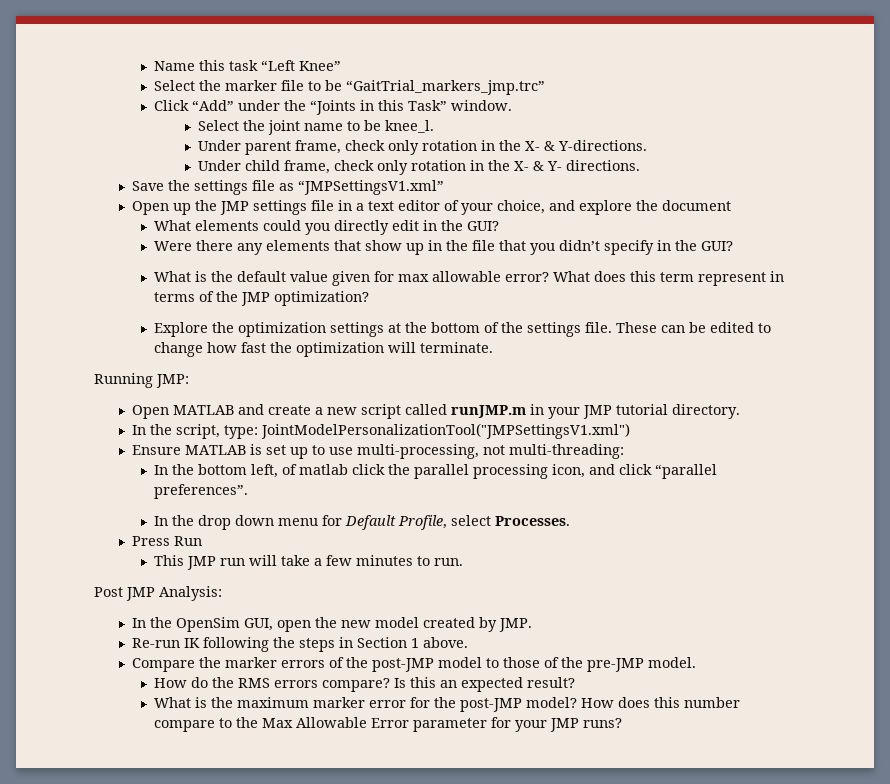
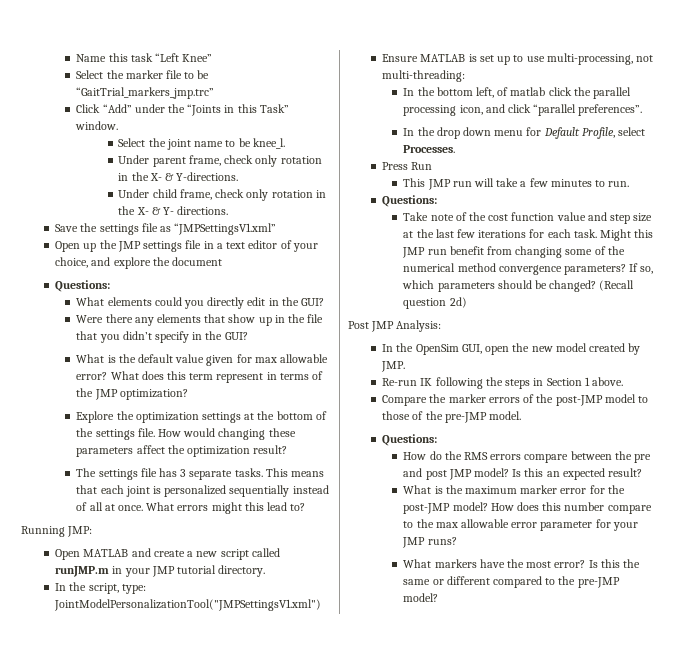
(732, 205) none -> [55,280,111,292] // Questions:
[616,322,772,333] [154,342,494,357] These can be edited to change how fast the optimization will terminate. -> [157,428,296,440] [76,445,288,457] [76,468,325,480] [76,485,329,497] [76,502,306,514] How would changing these parameters affect the optimization result? // The settings file has 3 separate tasks. This means that each joint is personalized sequentially instead of all at once. What errors might this lead to?
(464, 562) none -> [382,195,438,207] [403,212,653,224] [403,229,654,241] [402,246,625,258] [403,263,654,275] [402,280,635,292] [403,297,467,309] // Questions: // Take note of the cost function value and step size at the last few iterations for each task. Might this JMP run benefit from changing some of the numerical method convergence parameters? If so, which parameters should be changed? (Recall question 2d)
(697, 662) none -> [382,434,438,446] // Questions:
[322,678,391,692] compare? -> [524,451,652,463] [403,468,509,480] compare between the pre and post JMP model?
[262,717,410,728] Max Allowable Error -> [435,519,538,528] max allowable error
(623, 723) none -> [403,559,641,568] [403,576,620,588] [403,593,439,602] // What markers have the most error? Is this the same or different compared to the pre-JMP model?

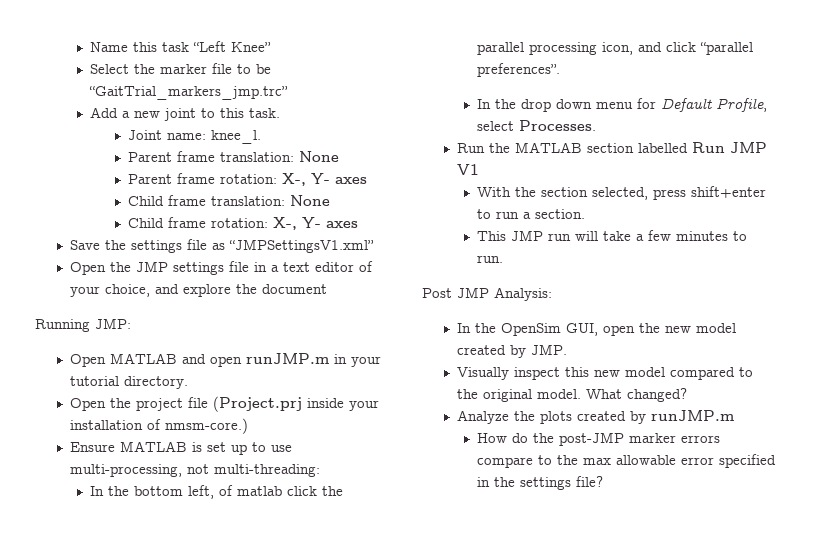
[76,104,289,116] [75,121,119,130] [118,138,285,150] [118,155,322,167] [118,172,239,181] [118,189,326,201] [118,206,229,215] Click “Add” under the “Joints in this Task” window. // Select the joint name to be knee_l. // Under parent frame, check only rotation in the X- & Y-directions. // Under child frame, check only rotation in the X- & Y- directions. -> [89,107,280,121] [128,130,262,144] [128,151,340,162] [128,173,368,186] [128,195,331,206] [128,217,359,230] Add a new joint to this task. // Joint name: knee_l. // Parent frame translation: None // Parent frame rotation: X-, Y- axes // Child frame translation: None // Child frame rotation: X-, Y- axes
[83,243,97,252] up -> (107, 268) none
[55,280,111,292] [76,297,325,309] [76,314,324,326] [76,331,248,343] [76,354,329,366] [76,371,324,383] [76,388,188,400] [76,411,327,423] [76,428,296,440] [76,445,288,457] [76,468,325,480] [76,485,329,497] [76,502,306,514] // Questions: // What elements could you directly edit in the GUI? // Were there any elements that show up in the file that you didn’t specify in the GUI? // What is the default value given for max allowable error? What does this term represent in terms of the JMP optimization? // Explore the optimization settings at the bottom of the settings file. How would changing these parameters affect the optimization result? // The settings file has 3 separate tasks. This means that each joint is personalized sequentially instead of all at once. What errors might this lead to? -> (328, 289) none
[153,548,280,560] create a new script called -> [210,356,243,367] open
[151,566,175,577] JMP -> (382, 361) none
[55,582,146,594] [54,599,322,611] In the script, type: JointModelPersonalizationTool("JMPSettingsV1.xml") -> [70,396,380,412] [70,418,249,434] Open the project file (Project.prj inside your installation of nmsm-core.)
[382,162,433,170] Press Run -> [457,142,768,153] [457,164,480,175] [476,186,766,200] [476,209,585,219] Run the MATLAB section labelled Run JMP V1 // With the section selected, press shift+enter to run a section.
[382,195,438,207] [403,212,653,224] [403,229,654,241] [402,246,625,258] [403,263,654,275] [402,280,635,292] [403,297,467,309] // Questions: // Take note of the cost function value and step size at the last few iterations for each task. Might this JMP run benefit from changing some of the numerical method convergence parameters? If so, which parameters should be changed? (Recall question 2d) -> (503, 259) none
[382,377,624,389] [382,394,649,406] [382,411,522,423] [382,434,438,446] [403,451,652,463] [403,468,643,480] [403,485,625,494] [403,502,605,514] Re-run IK following the steps in Section 1 above. // Compare the marker errors of the post-JMP model to those of the pre-JMP model. // Questions: // How do the RMS errors compare between the pre and post JMP model? Is this an expected result? // What is the maximum marker error for the post-JMP model? How does this number -> [457,367,754,380] [457,388,688,402] [457,410,735,424] [476,432,720,446] Visually inspect this new model compared to the original model. What changed? // Analyze the plots created by runJMP.m // How do the post-JMP marker errors
[540,519,638,531] [402,537,457,548] [403,559,641,568] [403,576,620,588] [403,593,439,602] parameter for your JMP runs? // What markers have the most error? Is this the same or different compared to the pre-JMP model? -> [718,454,776,468] [476,476,603,490] specified in the settings file?

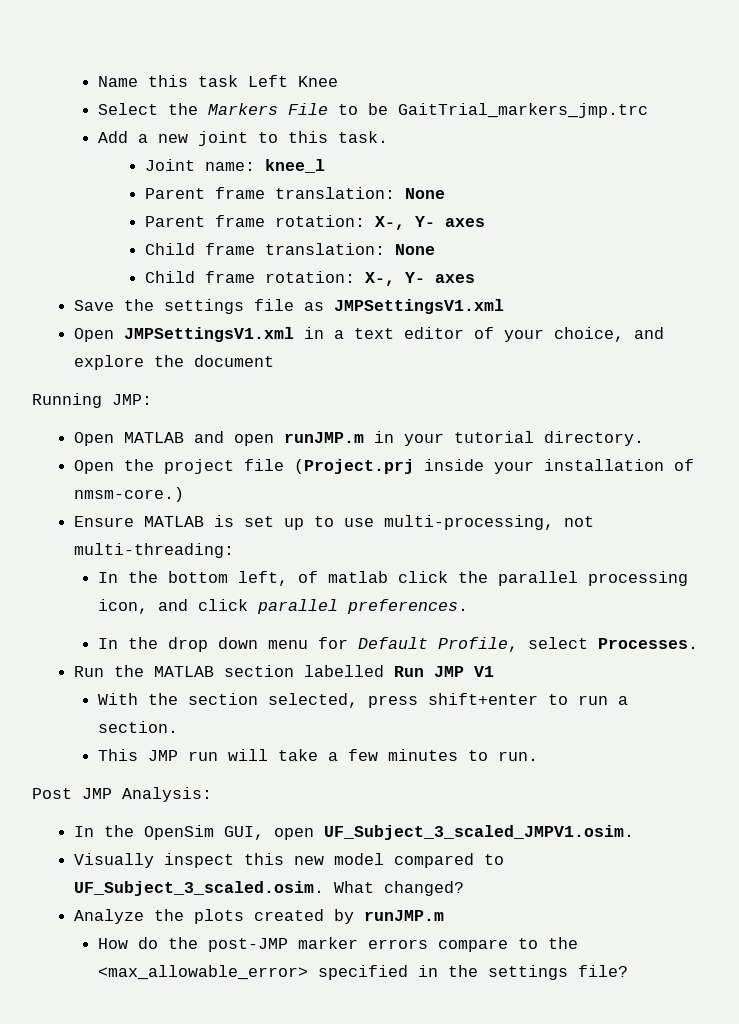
[192,41,271,52] “Left Knee” -> [247,75,338,87] Left Knee
[159,63,232,74] marker file -> [207,103,328,115] Markers File
[88,86,288,100] “GaitTrial_markers_jmp.trc” -> [397,103,648,118] GaitTrial_markers_jmp.trc
[211,130,262,144] knee_l. -> [265,159,326,173] knee_l
[229,239,375,253] [70,261,250,275] “JMPSettingsV1.xml” // Open the JMP settings file -> [333,299,504,314] [73,327,294,342] JMPSettingsV1.xml // Open JMPSettingsV1.xml
[699,42,753,55] [476,63,560,77] “parallel preferences”. -> [256,599,468,614] parallel preferences.
[639,323,737,333] [457,344,568,358] the new model created by JMP. -> [323,825,634,840] UF_Subject_3_scaled_JMPV1.osim.
[457,389,582,402] the original model. -> [73,881,324,896] UF_Subject_3_scaled.osim.
[582,455,714,465] max allowable error -> [97,965,308,980] <max_allowable_error>

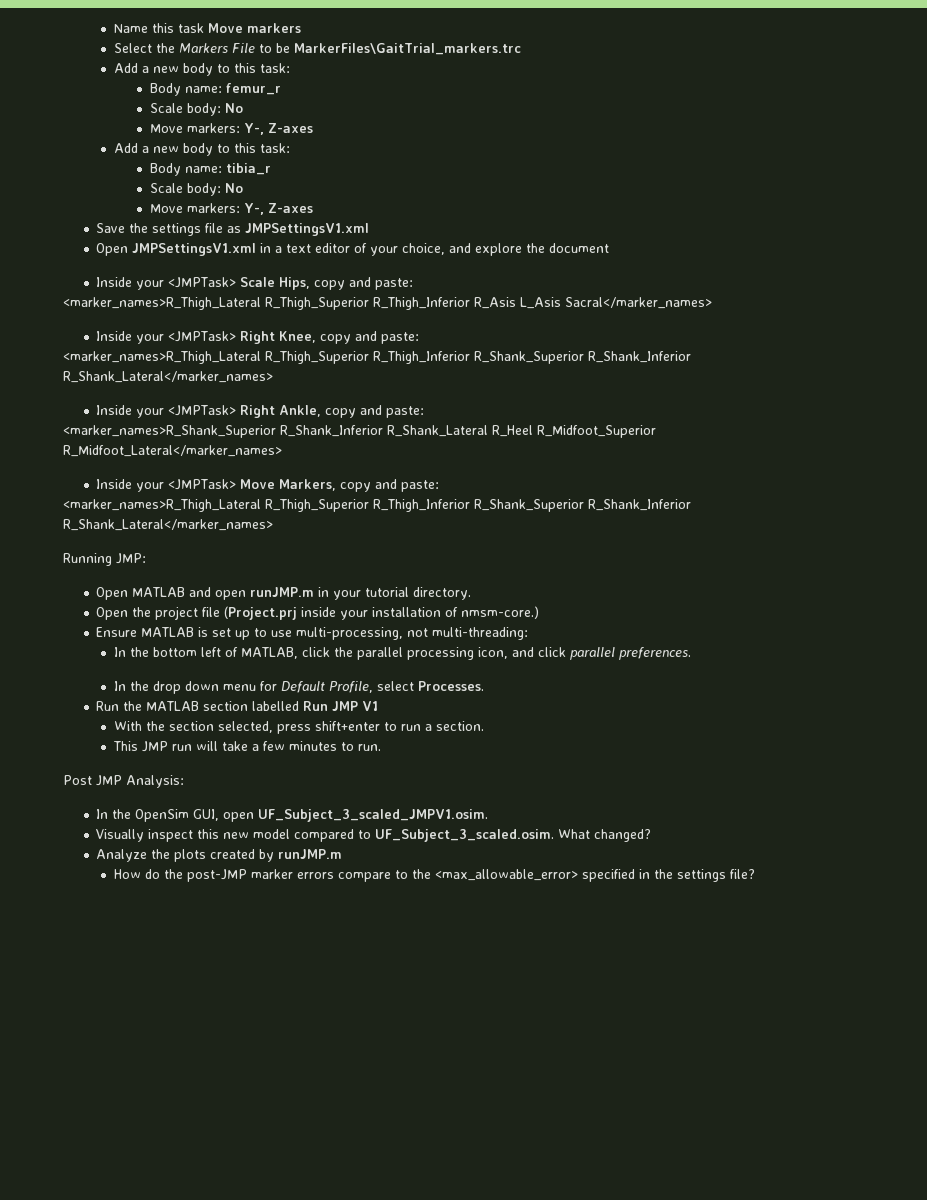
[247,75,338,87] Left Knee -> [208,23,302,33] Move markers
[397,103,648,118] [97,131,388,146] [145,159,326,173] [145,187,446,199] [145,215,486,230] [145,243,436,255] [145,271,476,286] GaitTrial_markers_jmp.trc // Add a new joint to this task. // Joint name: knee_l // Parent frame translation: None // Parent frame rotation: X-, Y- axes // Child frame translation: None // Child frame rotation: X-, Y- axes -> [294,43,522,55] [114,63,291,76] [149,83,281,96] [149,103,243,116] [149,123,313,135] [114,143,291,156] [149,163,271,176] [149,183,243,196] [149,203,313,215] MarkerFiles\GaitTrial_markers.trc // Add a new body to this task: // Body name: femur_r // Scale body: No // Move markers: Y-, Z-axes // Add a new body to this task: // Body name: tibia_r // Scale body: No // Move markers: Y-, Z-axes
(274, 361) none -> [96,277,414,290] [63,297,712,310] [96,331,420,344] [63,351,691,364] [63,371,273,383] [96,405,425,418] [63,425,656,438] [63,445,282,457] [96,479,440,492] [63,499,691,512] [63,519,273,531] // Inside your <JMPTask> Scale Hips, copy and paste: // <marker_names>R_Thigh_Lateral R_Thigh_Superior R_Thigh_Inferior R_Asis L_Asis Sacral</marker_names> // Inside your <JMPTask> Right Knee, copy and paste: // <marker_names>R_Thigh_Lateral R_Thigh_Superior R_Thigh_Inferior R_Shank_Superior R_Shank_Inferior R_Shank_Lateral</marker_names> // Inside your <JMPTask> Right Ankle, copy and paste: // <marker_names>R_Shank_Superior R_Shank_Inferior R_Shank_Lateral R_Heel R_Midfoot_Superior R_Midfoot_Lateral</marker_names> // Inside your <JMPTask> Move Markers, copy and paste: // <marker_names>R_Thigh_Lateral R_Thigh_Superior R_Thigh_Inferior R_Shank_Superior R_Shank_Inferior R_Shank_Lateral</marker_names>
[237,571,388,586] left, of matlab -> [201,647,299,659] left of MATLAB,

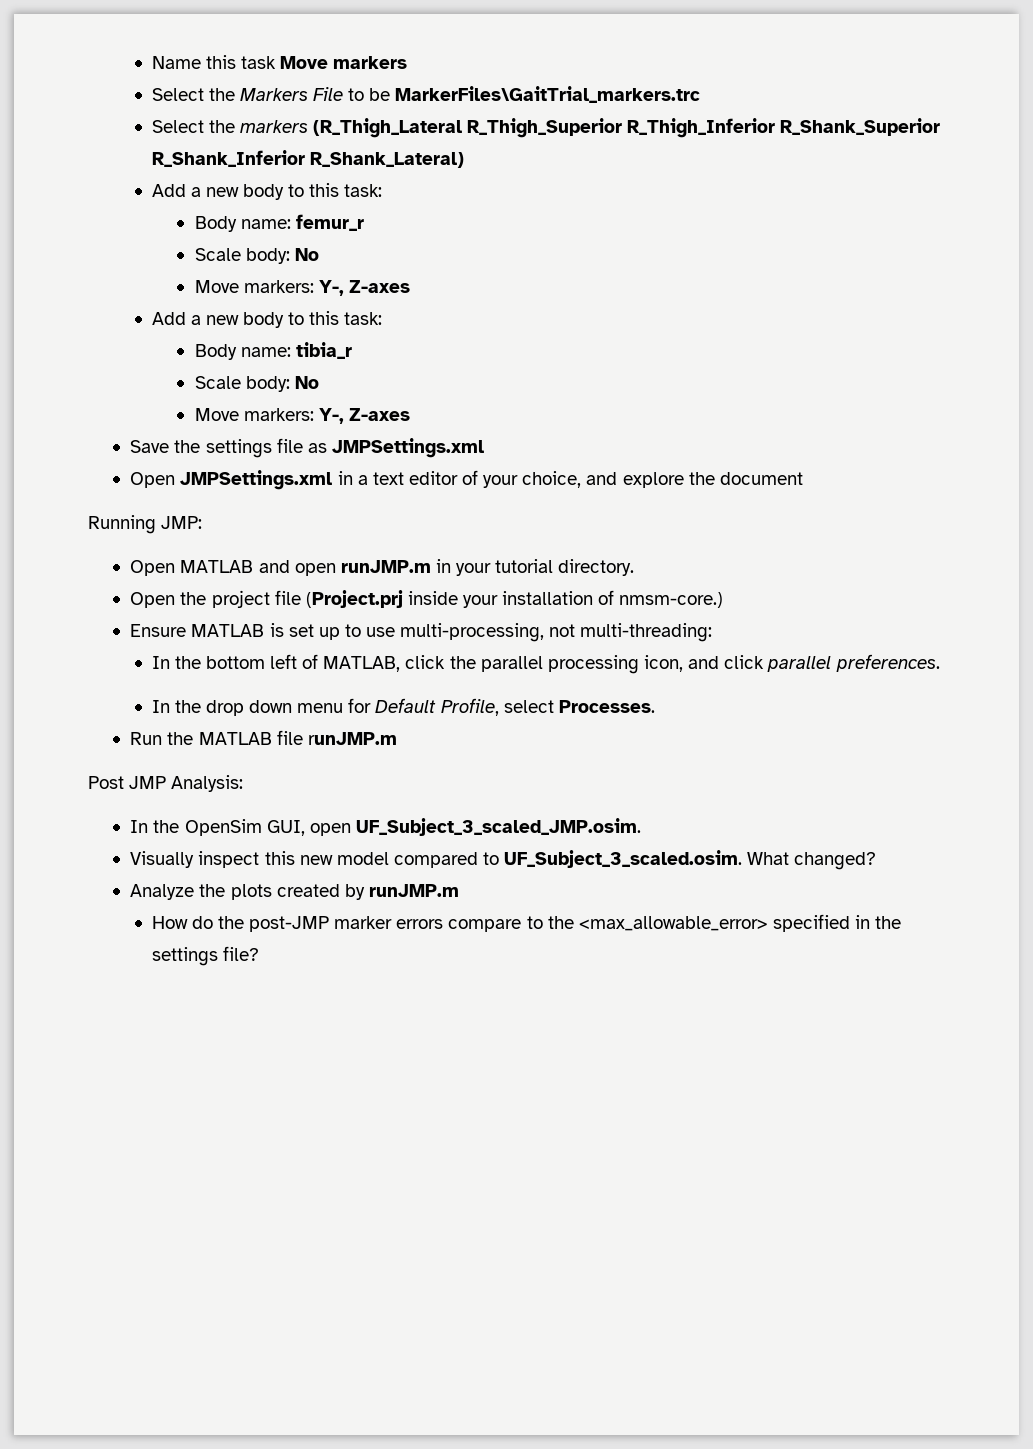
(522, 49) none -> [151,118,941,138] [151,150,464,168] // Select the markers (R_Thigh_Lateral R_Thigh_Superior R_Thigh_Inferior R_Shank_Superior R_Shank_Inferior R_Shank_Lateral)
[245,223,370,236] [96,243,257,256] JMPSettingsV1.xml // Open JMPSettingsV1.xml -> [331,438,484,458] [130,470,333,490] JMPSettings.xml // Open JMPSettings.xml
[96,277,414,290] [63,297,712,310] [96,331,420,344] [63,351,691,364] [63,371,273,383] [96,405,425,418] [63,425,656,438] [63,445,282,457] [96,479,440,492] [63,499,691,512] [63,519,273,531] // Inside your <JMPTask> Scale Hips, copy and paste: // <marker_names>R_Thigh_Lateral R_Thigh_Superior R_Thigh_Inferior R_Asis L_Asis Sacral</marker_names> // Inside your <JMPTask> Right Knee, copy and paste: // <marker_names>R_Thigh_Lateral R_Thigh_Superior R_Thigh_Inferior R_Shank_Superior R_Shank_Inferior R_Shank_Lateral</marker_names> // Inside your <JMPTask> Right Ankle, copy and paste: // <marker_names>R_Shank_Superior R_Shank_Inferior R_Shank_Lateral R_Heel R_Midfoot_Superior R_Midfoot_Lateral</marker_names> // Inside your <JMPTask> Move Markers, copy and paste: // <marker_names>R_Thigh_Lateral R_Thigh_Superior R_Thigh_Inferior R_Shank_Superior R_Shank_Inferior R_Shank_Lateral</marker_names> -> (803, 478) none
[203,701,379,711] [114,721,485,734] [113,741,382,752] section labelled Run JMP V1 // With the section selected, press shift+enter to run a section. // This JMP run will take a few minutes to run. -> [276,730,397,745] file runJMP.m
[258,809,489,822] UF_Subject_3_scaled_JMPV1.osim. -> [355,818,641,836] UF_Subject_3_scaled_JMP.osim.

